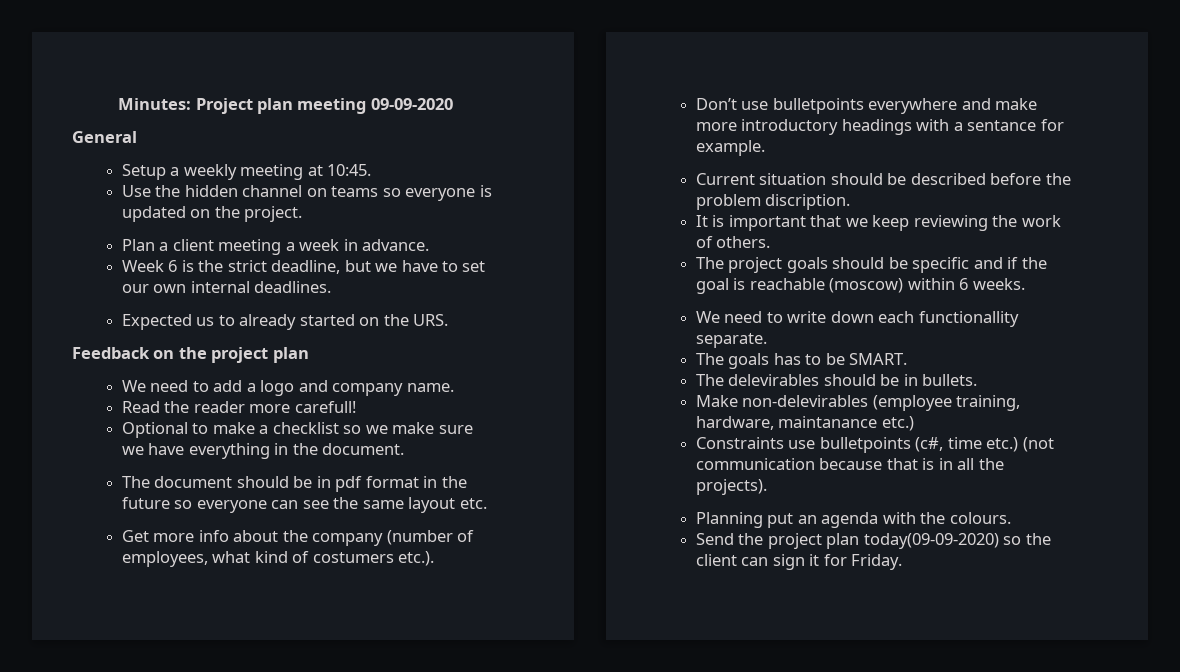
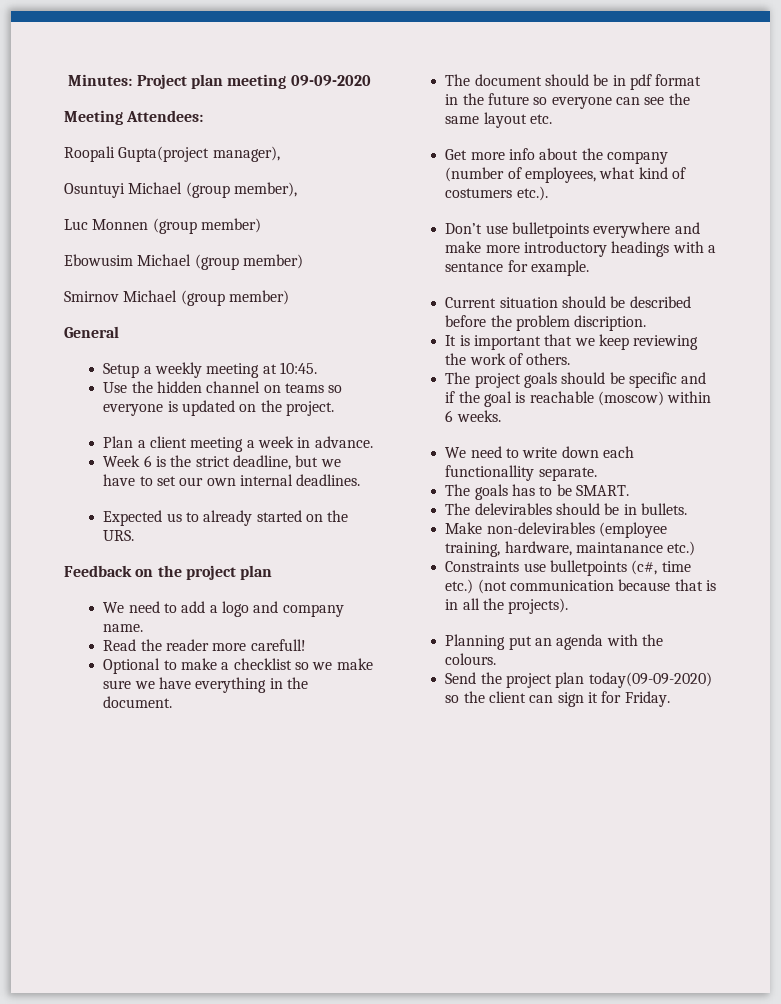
(453, 104) none -> [64,110,204,125] [64,146,280,162] [64,182,297,198] [64,218,261,234] [64,254,303,270] [64,290,289,306] // Meeting Attendees: // Roopali Gupta(project manager), // Osuntuyi Michael (group member), // Luc Monnen (group member) // Ebowusim Michael (group member) // Smirnov Michael (group member)

